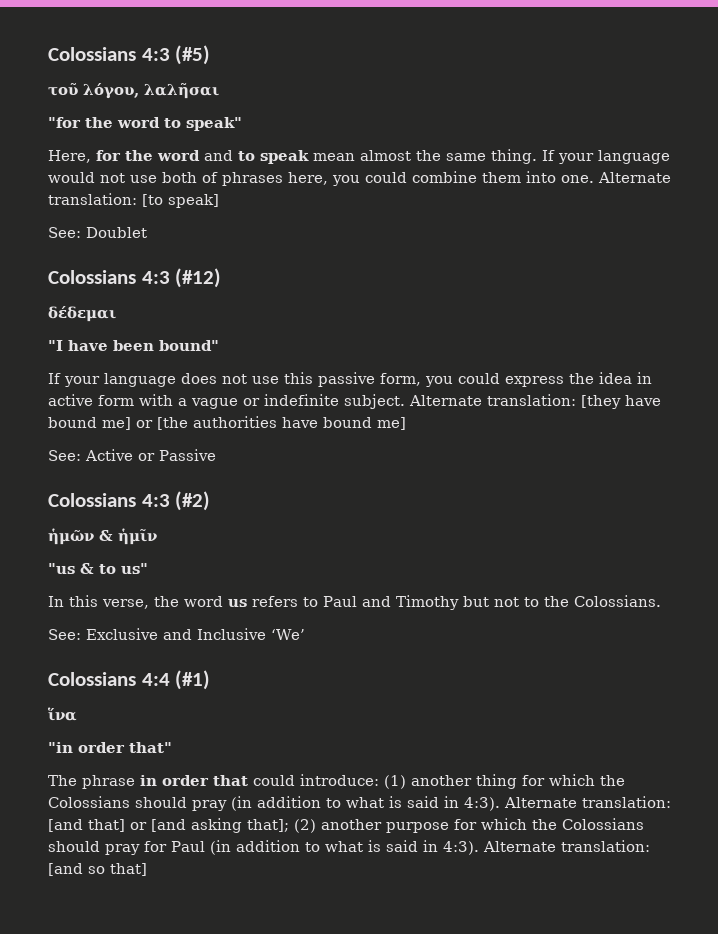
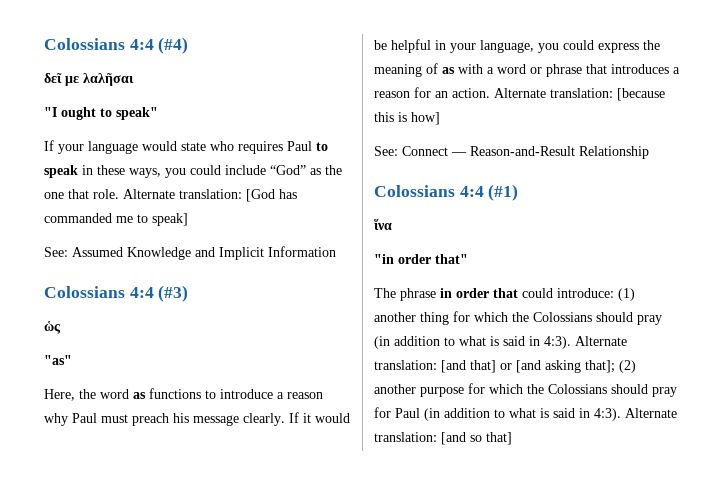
[48,45,211,65] [48,83,219,99] [48,117,242,131] [48,149,670,164] [48,171,671,186] [48,193,219,208] [48,227,147,238] [48,268,222,288] [48,306,116,322] [48,340,219,351] [48,372,652,387] [48,394,661,409] [48,416,406,430] [48,449,216,461] [48,491,211,511] [48,528,157,545] [48,563,148,574] [48,595,661,610] [48,628,305,640] Colossians 4:3 (#5) // τοῦ λόγου, λαλῆσαι // "for the word to speak" // Here, for the word and to speak mean almost the same thing. If your language would not use both of phrases here, you could combine them into one. Alternate translation: [to speak] // See: Doublet // Colossians 4:3 (#12) // δέδεμαι // "I have been bound" // If your language does not use this passive form, you could express the idea in active form with a vague or indefinite subject. Alternate translation: [they have bound me] or [the authorities have bound me] // See: Active or Passive // Colossians 4:3 (#2) // ἡμῶν & ἡμῖν // "us & to us" // In this verse, the word us refers to Paul and Timothy but not to the Colossians. // See: Exclusive and Inclusive ‘We’ -> [44,37,189,54] [44,73,134,86] [44,107,158,120] [44,140,328,154] [44,165,342,178] [44,189,297,202] [44,213,188,226] [44,246,336,260] [44,285,189,302] [44,321,61,334] [44,355,72,365] [44,388,323,401] [44,412,350,426] [374,39,660,53] [374,63,680,77] [374,87,665,101] [374,112,440,125] [374,146,649,159] Colossians 4:4 (#4) // δεῖ με λαλῆσαι // "I ought to speak" // If your language would state who requires Paul to speak in these ways, you could include “God” as the one that role. Alternate translation: [God has commanded me to speak] // See: Assumed Knowledge and Implicit Information // Colossians 4:4 (#3) // ὡς // "as" // Here, the word as functions to introduce a reason why Paul must preach his message clearly. If it would be helpful in your language, you could express the meaning of as with a word or phrase that introduces a reason for an action. Alternate translation: [because this is how] // See: Connect — Reason-and-Result Relationship

